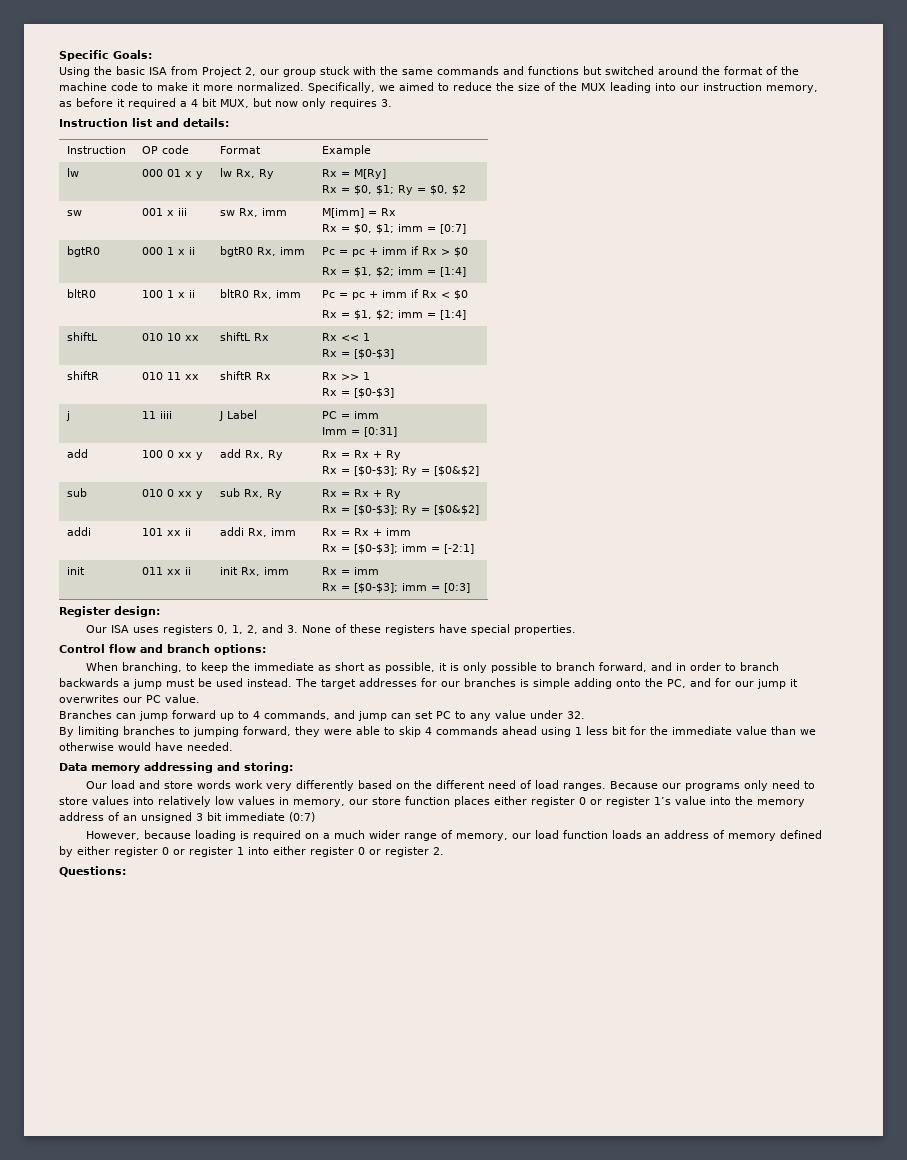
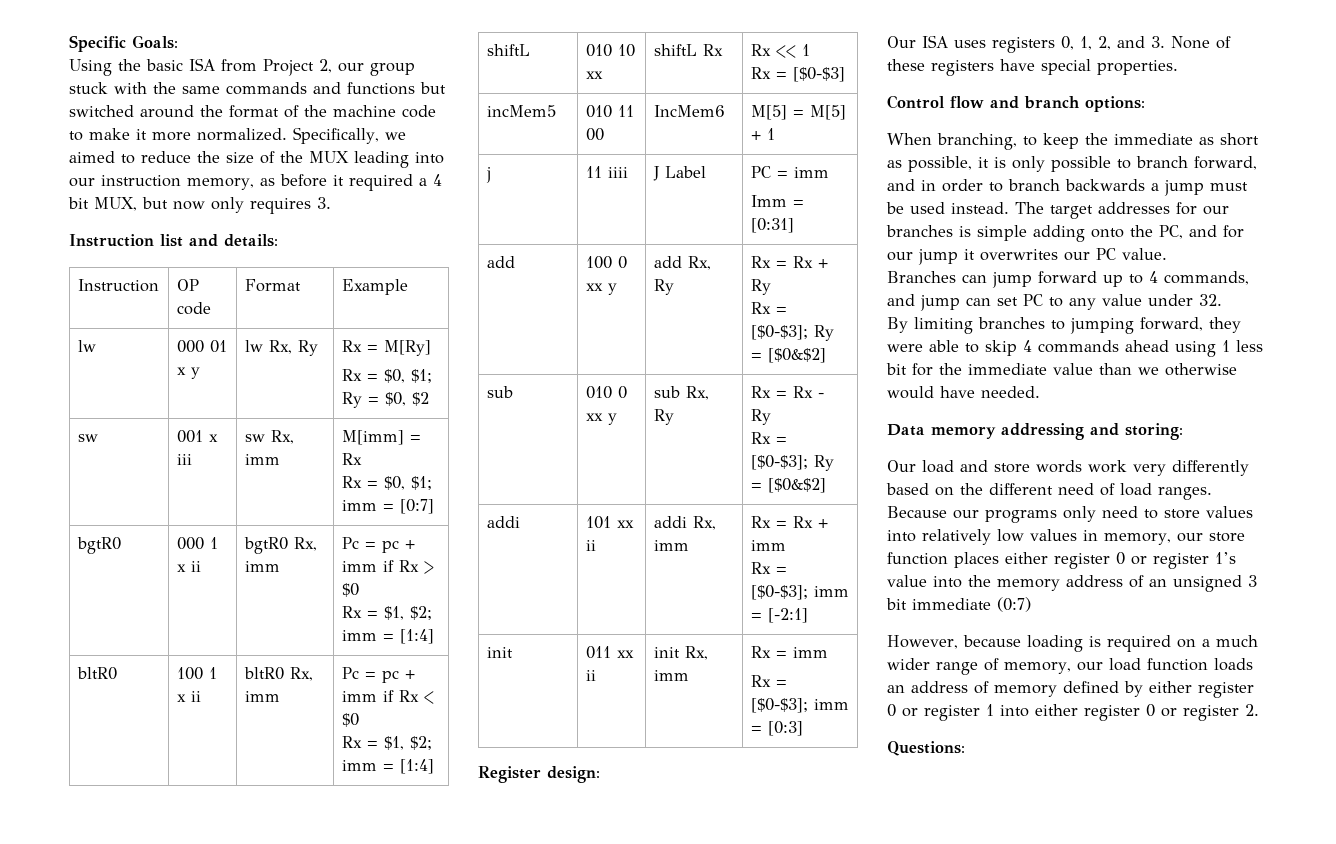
[66,371,99,380] shiftR -> [486,105,556,117] incMem5
[184,374,199,380] [219,371,271,380] [321,372,370,380] [321,388,394,398] xx | shiftR Rx | Rx >> 1 // Rx = [$0-$3] -> [585,128,604,141] [653,105,725,117] [750,105,846,120] [750,128,775,140] 00 | IncMem6 | M[5] = M[5] + 1
[372,490,382,497] + -> [817,393,824,398] -

